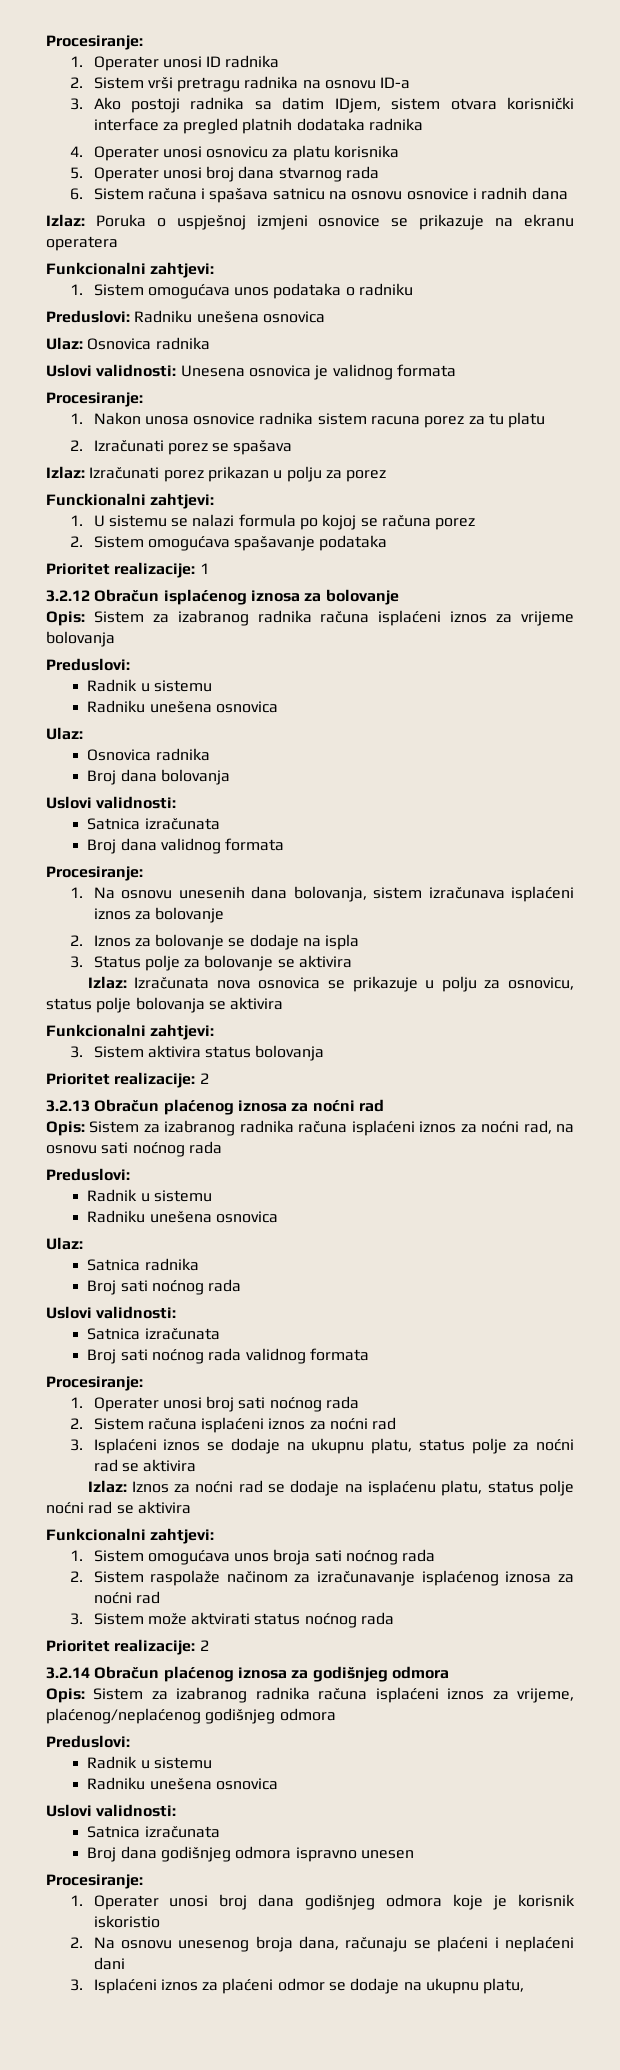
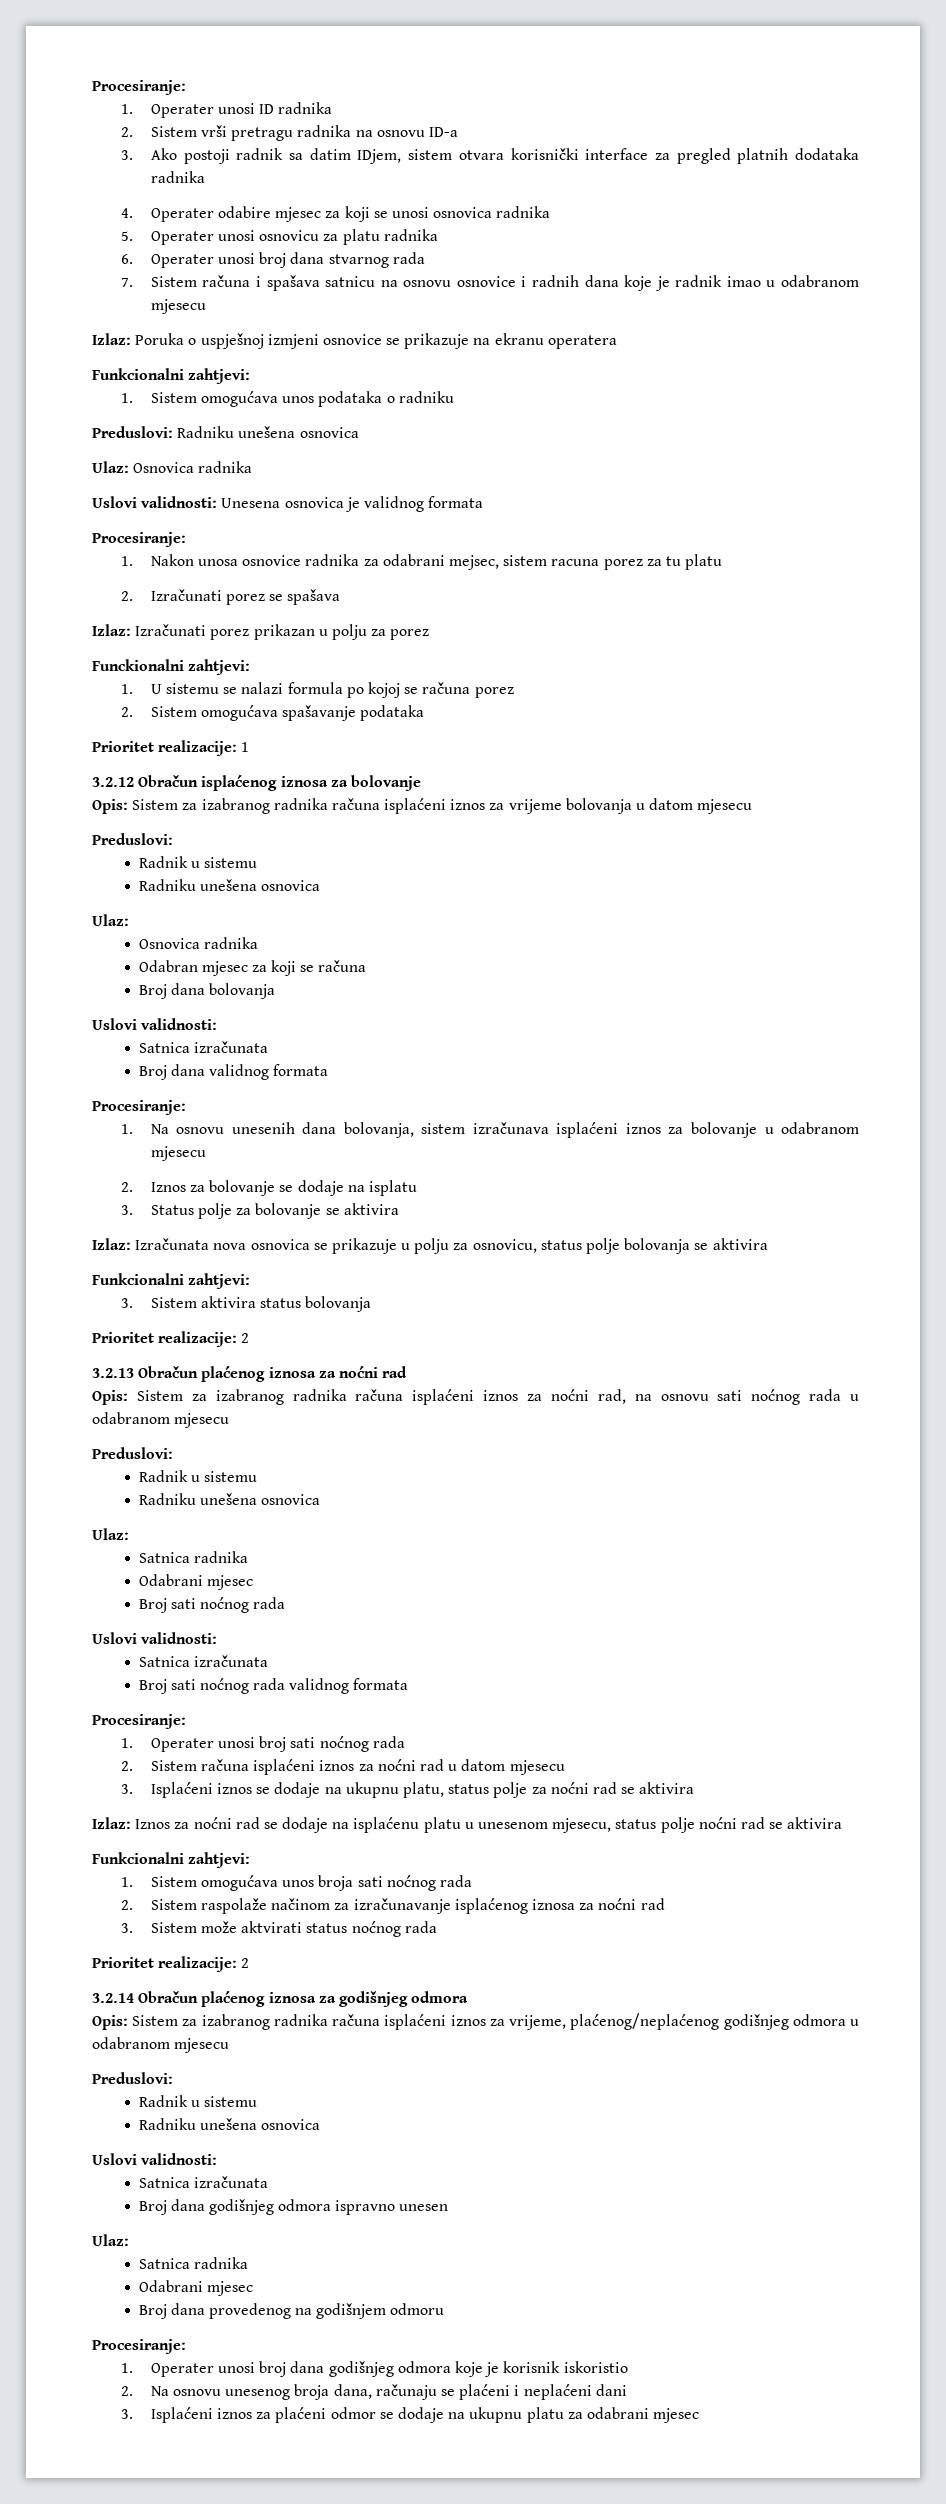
[190,97,245,110] radnika -> [236,148,284,160] radnik
(159, 153) none -> [218,206,551,222] [121,231,214,245] odabire mjesec za koji se unosi osnovica radnika // 5. Operater
[334,145,400,158] [69,167,83,179] korisnika // 5. -> [383,229,438,241] [121,254,134,264] radnika // 6.
[69,188,83,200] 6. -> [121,278,134,287] 7.
(568, 193) none -> [624,275,859,291] [150,299,206,314] koje je radnik imao u odabranom mjesecu
(314, 418) none -> [363,554,500,570] za odabrani mejsec,
(115, 639) none -> [636,798,753,814] u datom mjesecu
(210, 754) none -> [138,960,367,976] // Odabran mjesec za koji se računa
(225, 915) none -> [764,1122,859,1134] [150,1146,206,1161] u odabranom mjesecu
[325,934,360,950] ispla -> [369,1180,418,1196] isplatu
(222, 1147) none -> [850,1394,859,1401] [92,1412,230,1428] u odabranom mjesecu
(199, 1264) none -> [138,1574,253,1590] // Odabrani mjesec
(397, 1423) none -> [448,1759,565,1775] u datom mjesecu
[441,1480,483,1496] platu, -> [423,1817,612,1833] platu u unesenom mjesecu,
(336, 1714) none -> [850,2019,860,2026] [92,2037,230,2053] u odabranom mjesecu
(414, 1854) none -> [92,2234,129,2246] [138,2257,248,2269] [138,2280,253,2296] [138,2303,445,2319] // Ulaz: // Satnica radnika // Odabrani mjesec // Broj dana provedenog na godišnjem odmoru
[483,1978,525,1994] platu, -> [526,2407,700,2423] platu za odabrani mjesec

